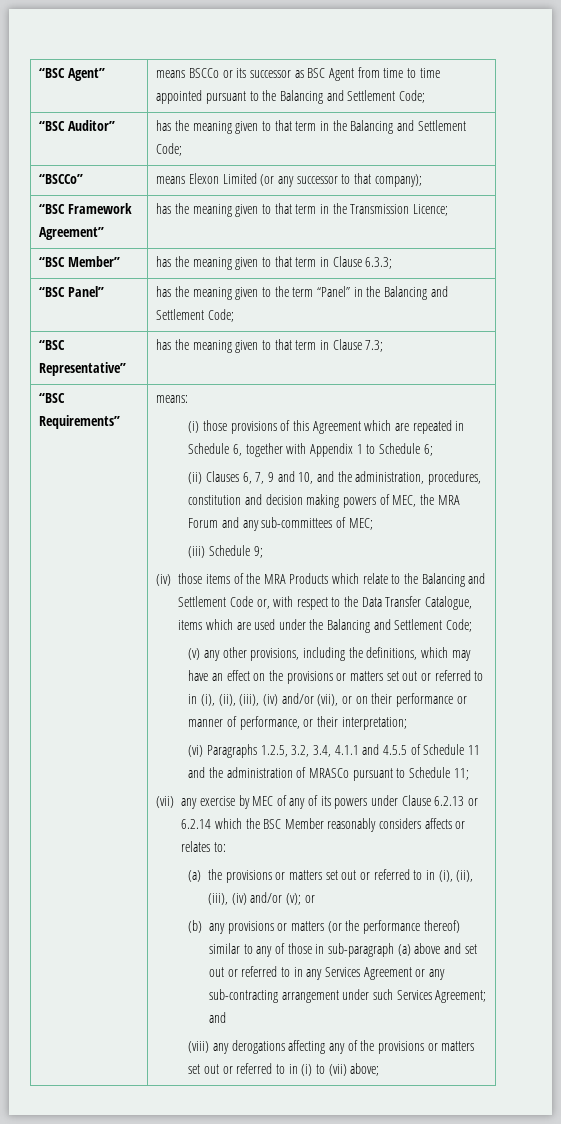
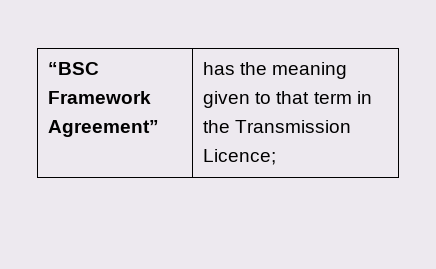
[39,68,106,81] [156,67,440,81] [156,90,425,104] [39,120,116,131] [156,120,466,134] [156,143,183,156] [39,174,84,184] [156,173,422,187] [39,204,66,214] “BSC Agent” | means BSCCo or its successor as BSC Agent from time to time appointed pursuant to the Balancing and Settlement Code; // “BSC Auditor” | has the meaning given to that term in the Balancing and Settlement Code; // “BSCCo” | means Elexon Limited (or any successor to that company); // “BSC -> [48,62,100,75] “BSC
[39,256,121,267] [156,256,393,270] [39,286,105,297] [156,286,448,300] [156,309,235,322] [39,340,66,350] [39,362,127,376] [156,339,384,353] [39,393,66,403] [39,415,121,429] [156,395,189,403] [188,420,465,434] [188,443,433,457] [188,471,481,485] [188,494,460,508] [188,517,373,531] [188,545,263,558] [156,573,486,587] [178,596,473,610] [178,619,473,633] [188,647,471,661] [188,670,484,684] [188,693,467,707] [188,716,407,730] [188,744,480,758] [188,767,469,781] [156,795,478,809] [181,818,466,832] [181,841,226,852] [188,869,474,883] [208,892,315,905] [188,920,460,934] [209,943,477,957] [209,966,445,980] [209,989,487,1003] [209,1012,227,1023] [188,1040,475,1054] [188,1063,380,1076] // “BSC Member” | has the meaning given to that term in Clause 6.3.3; // “BSC Panel” | has the meaning given to the term “Panel” in the Balancing and Settlement Code; // “BSC Representative” | has the meaning given to that term in Clause 7.3; // “BSC Requirements” | means: // (i) those provisions of this Agreement which are repeated in Schedule 6, together with Appendix 1 to Schedule 6; // (ii) Clauses 6, 7, 9 and 10, and the administration, procedures, constitution and decision making powers of MEC, the MRA Forum and any sub-committees of MEC; // (iii) Schedule 9; // (iv) those items of the MRA Products which relate to the Balancing and Settlement Code or, with respect to the Data Transfer Catalogue, items which are used under the Balancing and Settlement Code; // (v) any other provisions, including the definitions, which may have an effect on the provisions or matters set out or referred to in (i), (ii), (iii), (iv) and/or (vii), or on their performance or manner of performance, or their interpretation; // (vi) Paragraphs 1.2.5, 3.2, 3.4, 4.1.1 and 4.5.5 of Schedule 11 and the administration of MRASCo pursuant to Schedule 11; // (vii) any exercise by MEC of any of its powers under Clause 6.2.13 or 6.2.14 which the BSC Member reasonably considers affects or relates to: // (a) the provisions or matters set out or referred to in (i), (ii), (iii), (iv) and/or (v); or // (b) any provisions or matters (or the performance thereof) similar to any of those in sub-paragraph (a) above and set out or referred to in any Services Agreement or any sub-contracting arrangement under such Services Agreement; and // (viii) any derogations affecting any of the provisions or matters set out or referred to in (i) to (vii) above; -> (277, 157) none

